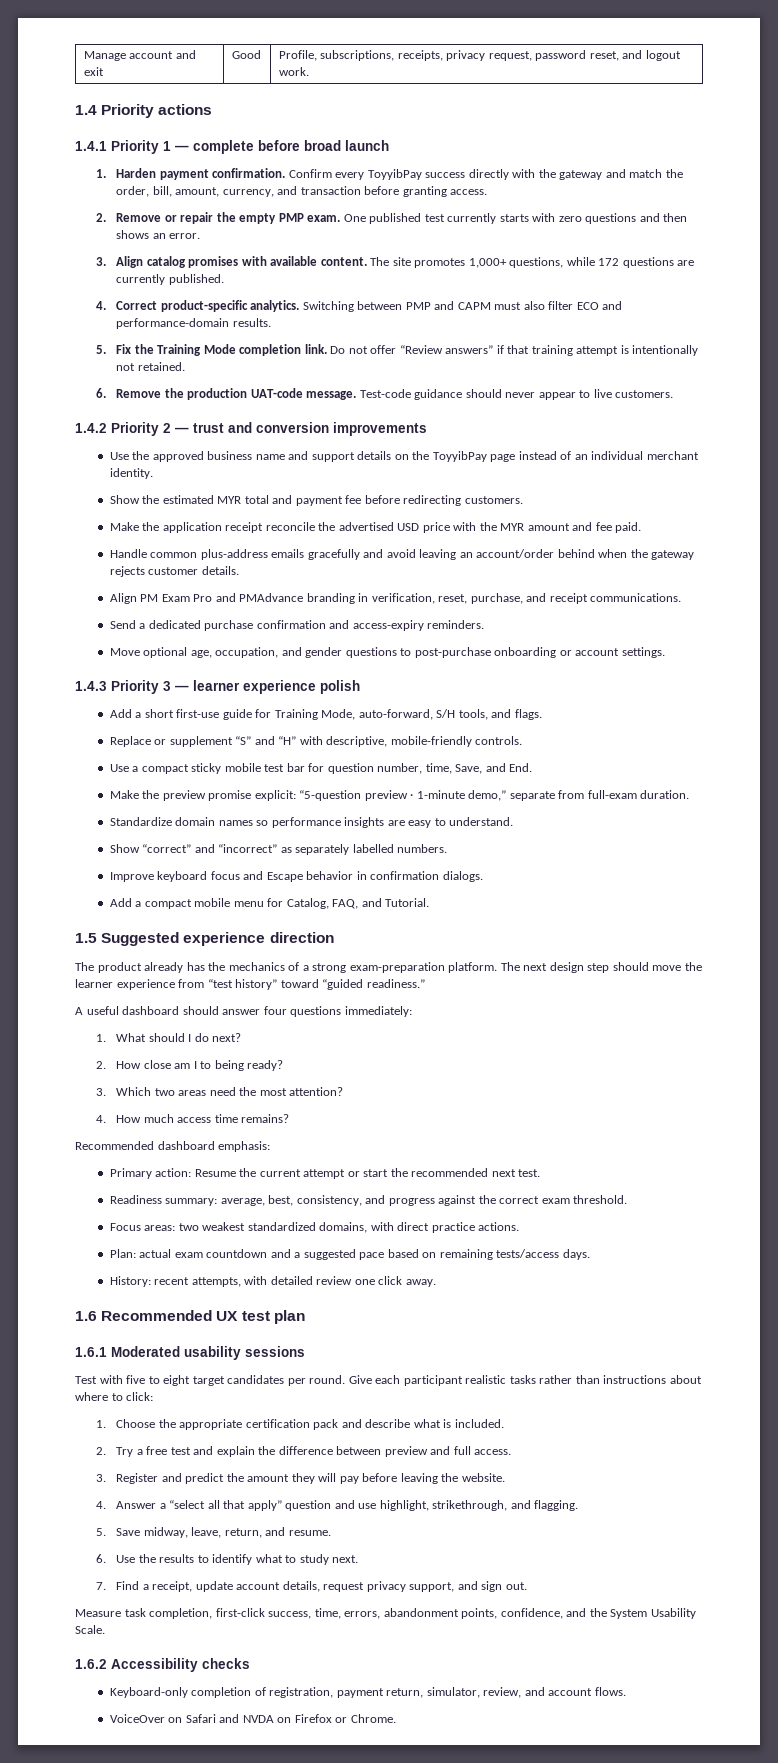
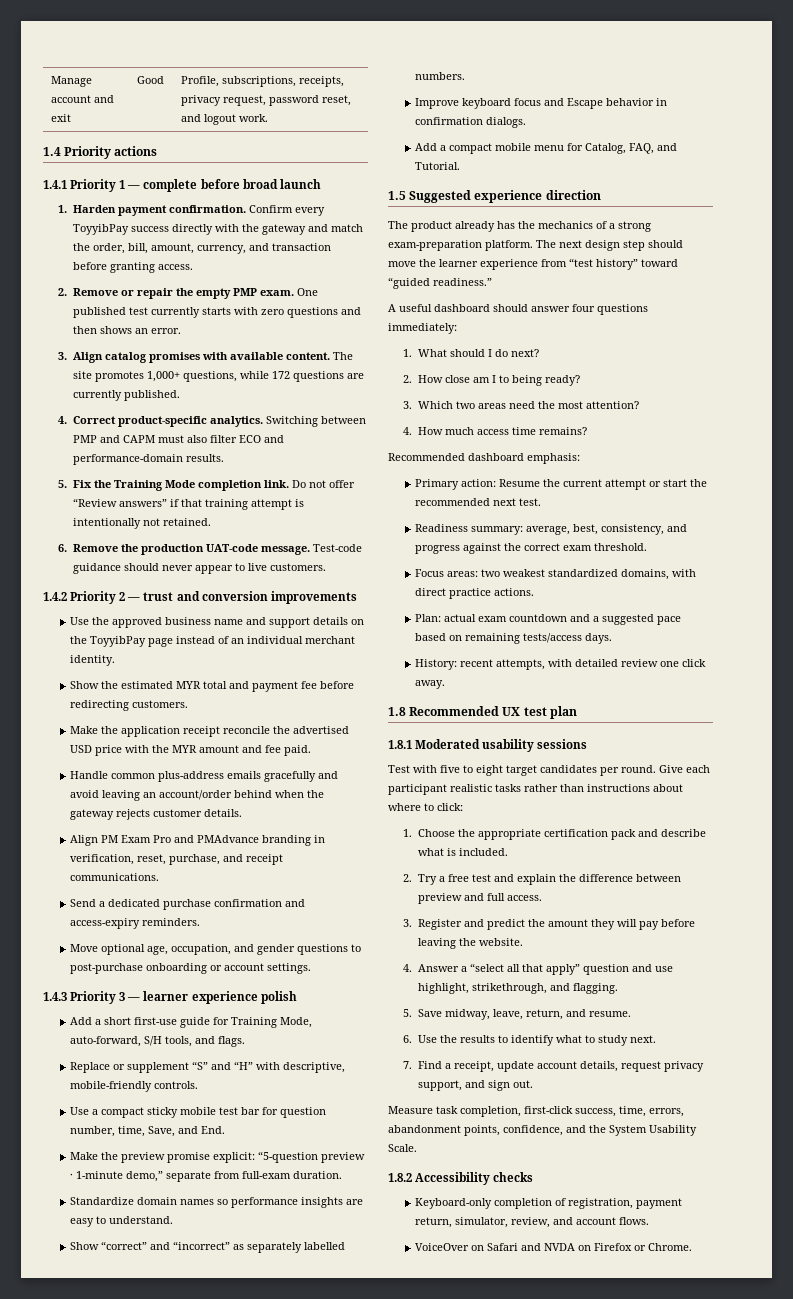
[75,1311,97,1321] 1.6 -> [388,707,406,716] 1.8
[75,1347,107,1357] 1.6.1 -> [388,740,412,749] 1.8.1
[75,1659,107,1669] 1.6.2 -> [388,1173,412,1182] 1.8.2

